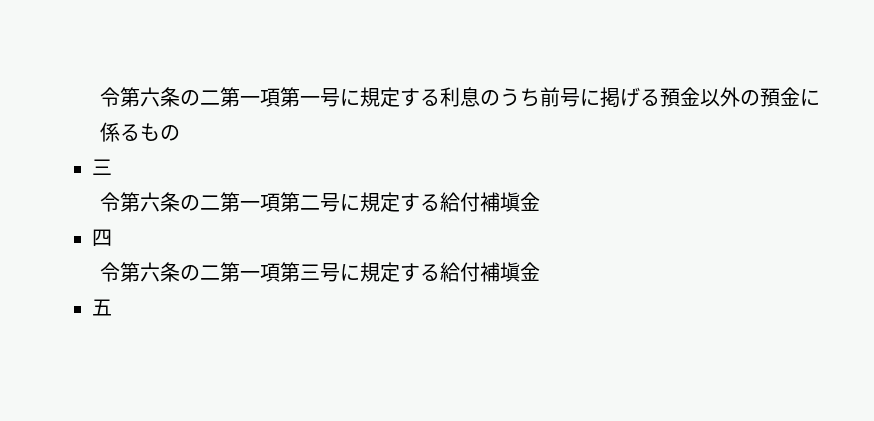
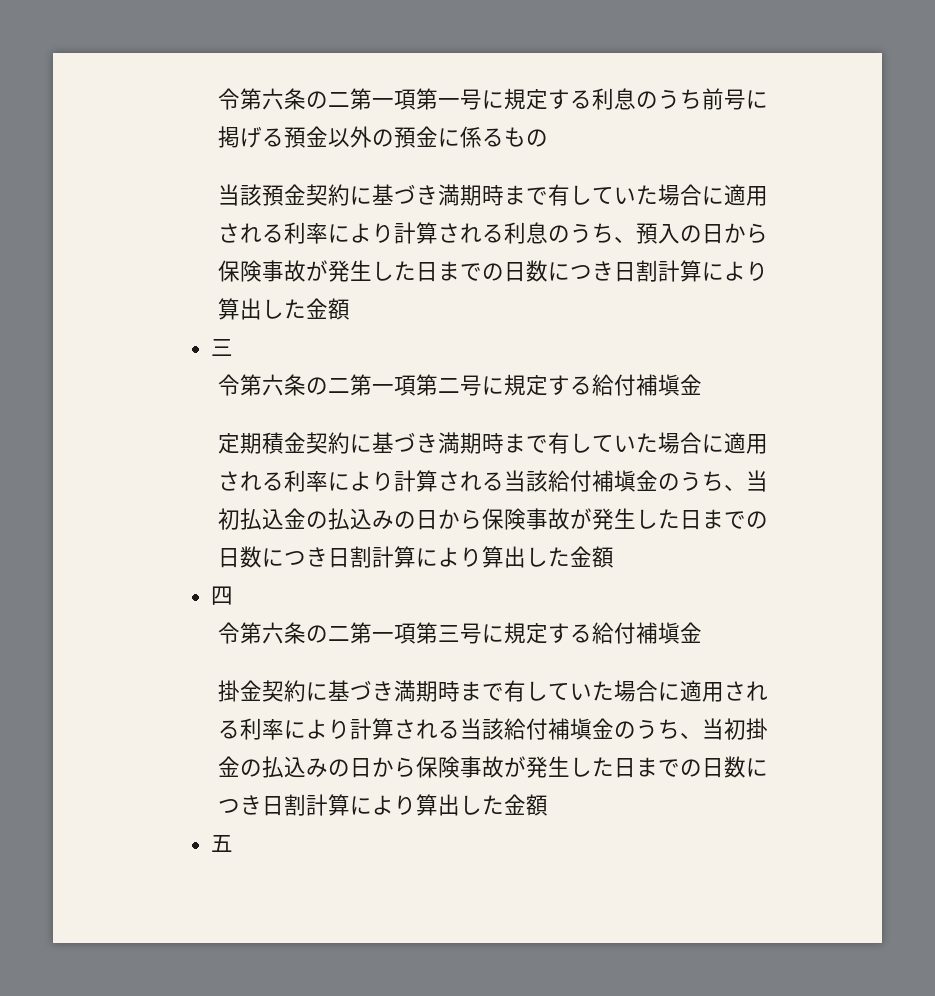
(180, 133) none -> [218,184,769,206] [218,222,769,244] [218,260,769,282] [218,298,351,320] // 当該預金契約に基づき満期時まで有していた場合に適用される利率により計算される利息のうち、預入の日から保険事故が発生した日までの日数につき日割計算により算出した金額
(540, 201) none -> [218,432,769,454] [218,470,769,492] [218,508,769,530] [218,546,615,568] // 定期積金契約に基づき満期時まで有していた場合に適用される利率により計算される当該給付補塡金のうち、当初払込金の払込みの日から保険事故が発生した日までの日数につき日割計算により算出した金額
(540, 271) none -> [218,680,769,702] [218,718,769,740] [218,756,769,778] [218,794,549,816] // 掛金契約に基づき満期時まで有していた場合に適用される利率により計算される当該給付補塡金のうち、当初掛金の払込みの日から保険事故が発生した日までの日数につき日割計算により算出した金額

